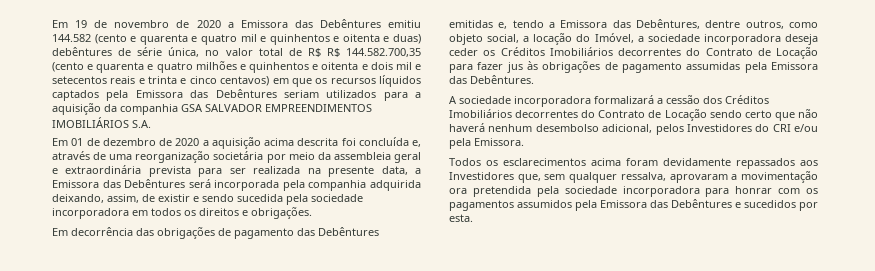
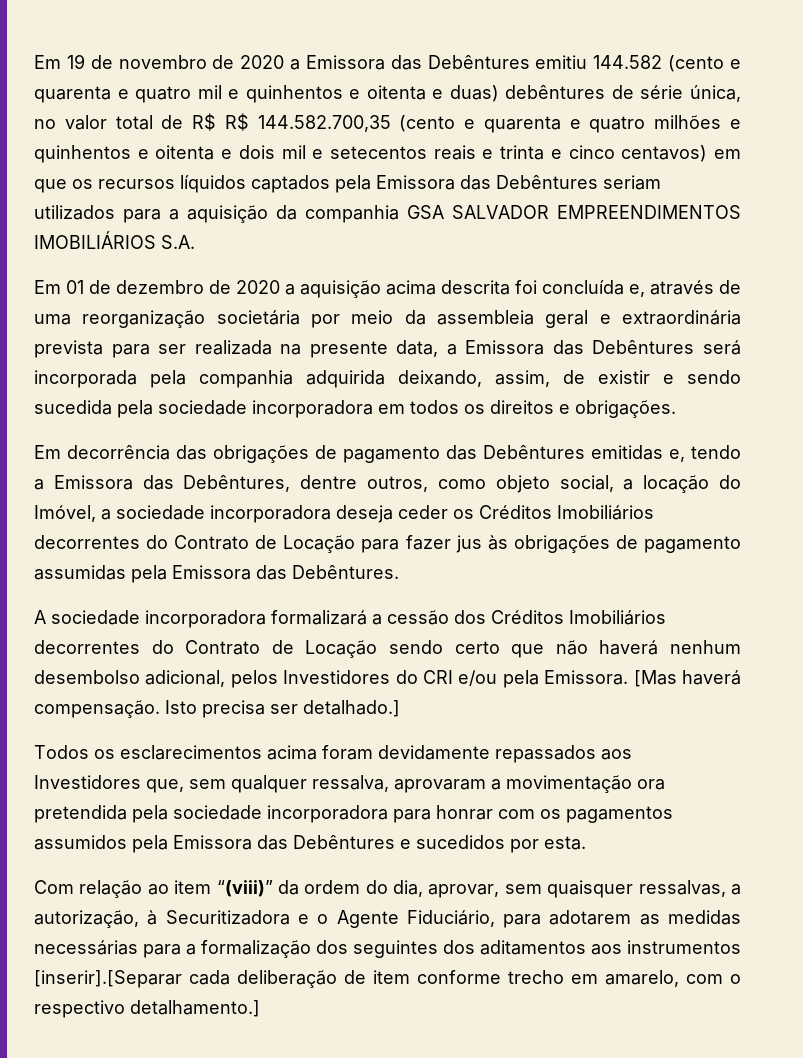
(524, 142) none -> [633,670,741,687] [34,700,400,718] [Mas haverá compensação. Isto precisa ser detalhado.]
(473, 218) none -> [34,880,741,898] [34,910,741,928] [34,940,741,958] [34,970,741,988] [34,1000,260,1018] // Com relação ao item “(viii)” da ordem do dia, aprovar, sem quaisquer ressalvas, a autorização, à Securitizadora e o Agente Fiduciário, para adotarem as medidas necessárias para a formalização dos seguintes dos aditamentos aos instrumentos [inserir].[Separar cada deliberação de item conforme trecho em amarelo, com o respectivo detalhamento.]

